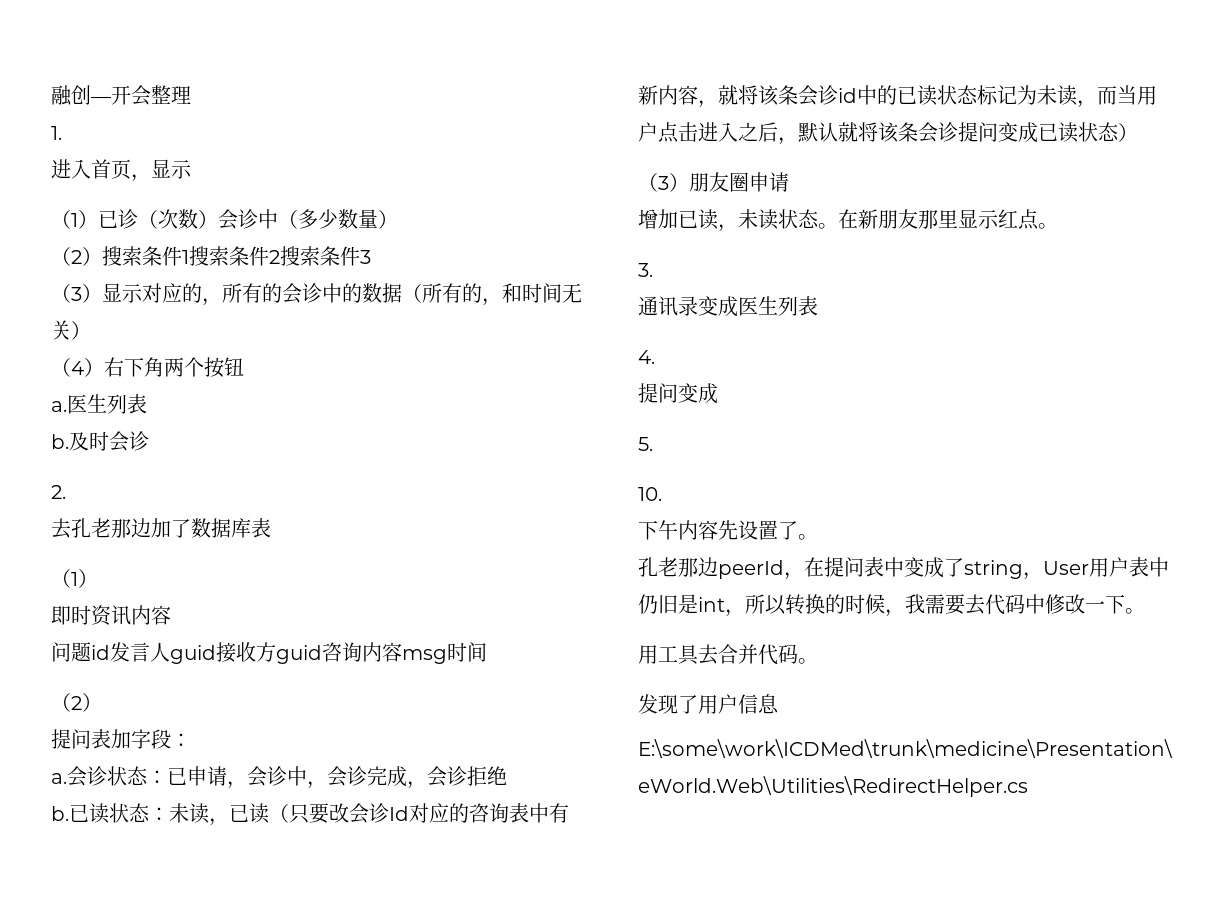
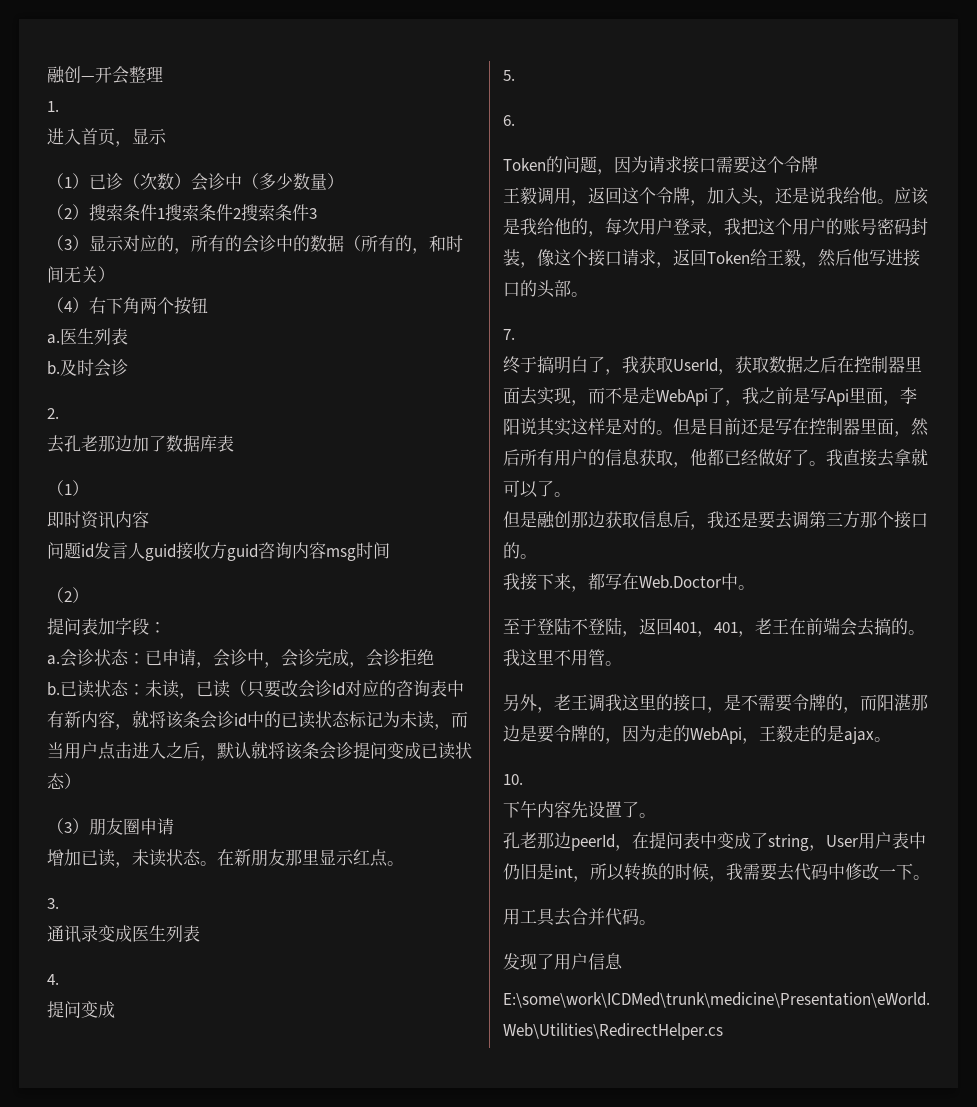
(653, 444) none -> [503,115,515,126] [503,156,818,175] [503,187,929,206] [503,218,928,237] [503,249,920,268] [503,280,588,298] [503,329,515,340] [503,356,922,375] [503,387,917,406] [503,417,929,437] [503,448,928,468] [503,480,571,498] [503,511,928,530] [503,542,537,559] [503,573,755,592] [503,617,925,637] [503,649,622,666] [503,694,928,713] [503,725,891,744] // 6. // Token的问题，因为请求接口需要这个令牌 // 王毅调用，返回这个令牌，加入头，还是说我给他。应该是我给他的，每次用户登录，我把这个用户的账号密码封装，像这个接口请求，返回Token给王毅，然后他写进接口的头部。 // 7. // 终于搞明白了，我获取UserId，获取数据之后在控制器里面去实现，而不是走WebApi了，我之前是写Api里面，李阳说其实这样是对的。但是目前还是写在控制器里面，然后所有用户的信息获取，他都已经做好了。我直接去拿就可以了。 // 但是融创那边获取信息后，我还是要去调第三方那个接口的。 // 我接下来，都写在Web.Doctor中。 // 至于登陆不登陆，返回401，401，老王在前端会去搞的。我这里不用管。 // 另外，老王调我这里的接口，是不需要令牌的，而阳湛那边是要令牌的，因为走的WebApi，王毅走的是ajax。

